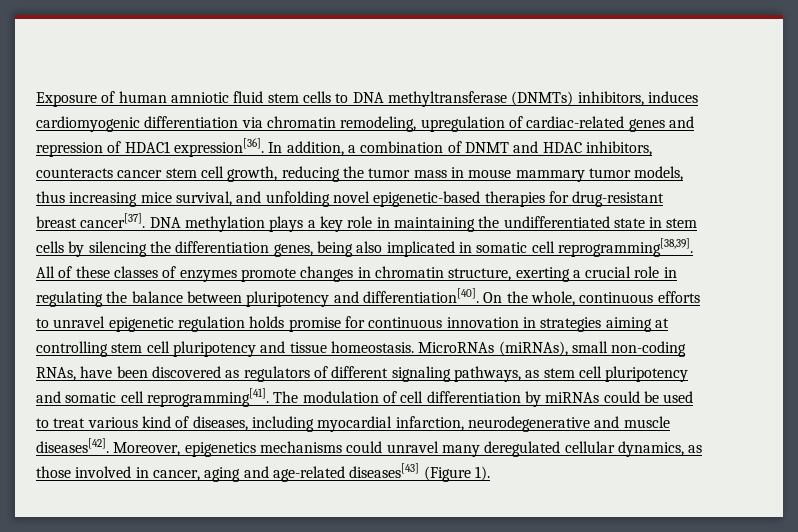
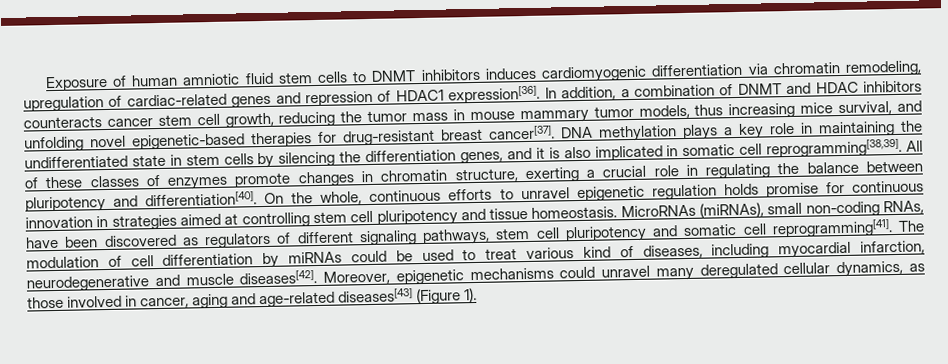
[352,91,644,107] DNA methyltransferase (DNMTs) inhibitors, -> [371,68,481,82] DNMT inhibitors
[585,141,652,156] inhibitors, -> [862,80,922,93] inhibitors
[316,241,353,257] being -> [506,147,560,160] and it is
[605,317,652,332] aiming -> [179,213,221,226] aimed
[525,370,540,378] as -> (490, 236) none
[184,442,256,457] epigenetics -> [395,269,464,285] epigenetic

